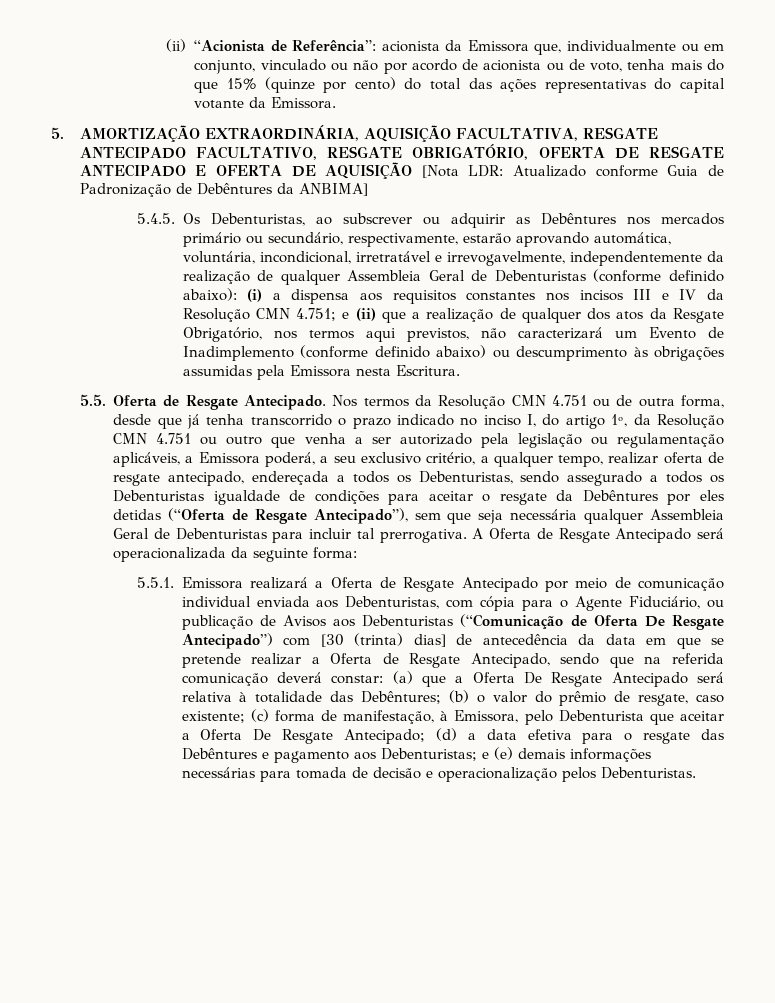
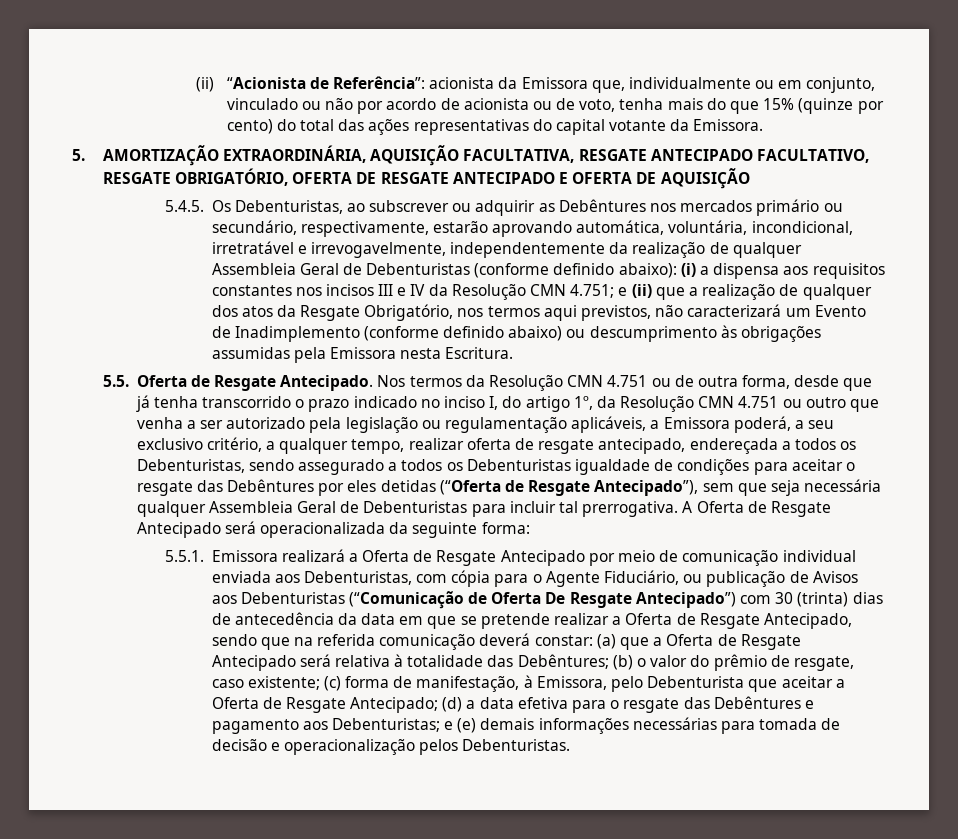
[421,165,725,178] [79,183,368,197] [Nota LDR: Atualizado conforme Guia de Padronização de Debêntures da ANBIMA] -> (750, 178) none
[556,490,574,501] da -> [196,480,223,492] das
[320,633,446,647] [30 (trinta) dias] -> [775,592,883,607] 30 (trinta) dias
[523,672,542,684] De -> [717,634,737,646] de
[253,729,272,741] De -> [262,697,282,709] de

